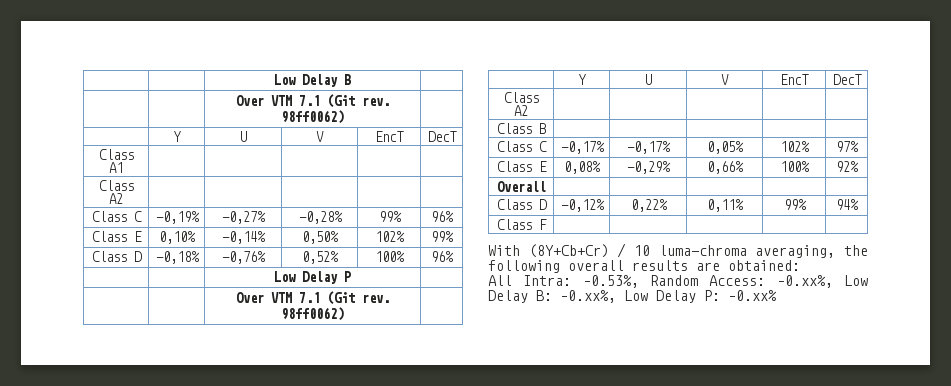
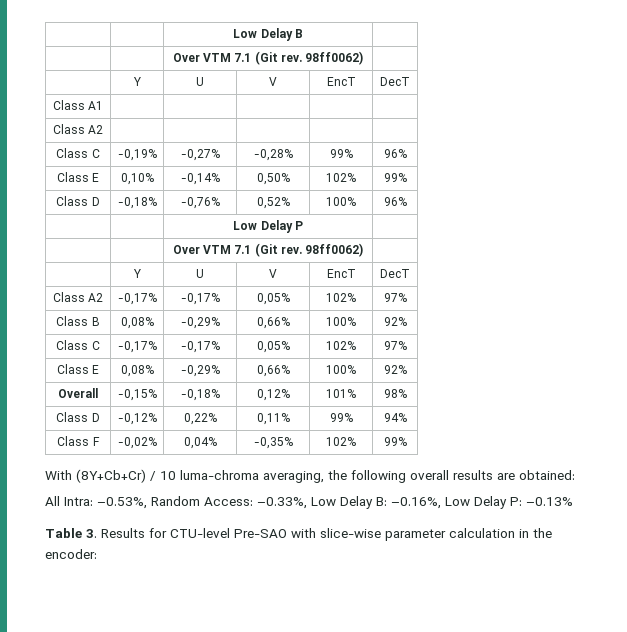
[496,123,546,134] | | | | // Class B | | | | | -> [117,293,157,305] [180,293,220,305] [256,293,290,305] [326,293,356,302] [383,293,407,302] [56,316,100,326] [120,317,154,329] [180,317,220,329] [256,317,290,329] [326,317,356,326] [383,317,407,326] -0,17% | -0,17% | 0,05% | 102% | 97% // Class B | 0,08% | -0,29% | 0,66% | 100% | 92%
(546, 186) | | | | -> [117,389,157,401] [180,389,220,401] [256,389,290,401] [326,389,356,398] [383,389,407,398] -0,15% | -0,18% | 0,12% | 101% | 98%
(547, 224) | | | | -> [117,437,157,449] [183,437,217,449] [253,437,293,449] [326,437,356,446] [383,437,407,446] -0,02% | 0,04% | -0,35% | 102% | 99%
[776,275,833,288] –0.xx%, -> [257,497,307,509] –0.33%,
[560,290,616,303] –0.xx%, -> [391,497,441,509] –0.16%,
[728,290,777,301] –0.xx% -> [526,497,573,506] [45,528,552,541] [45,549,97,559] –0.13% // Table 3. Results for CTU-level Pre-SAO with slice-wise parameter calculation in the encoder:

